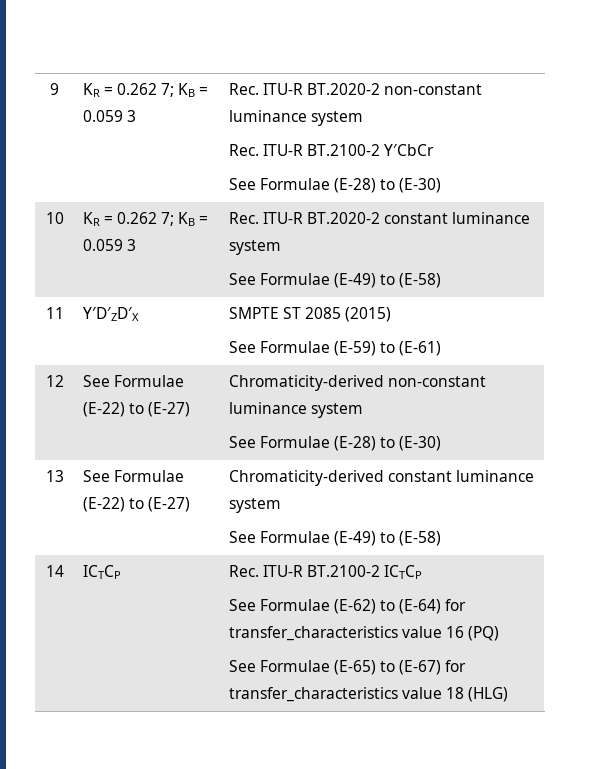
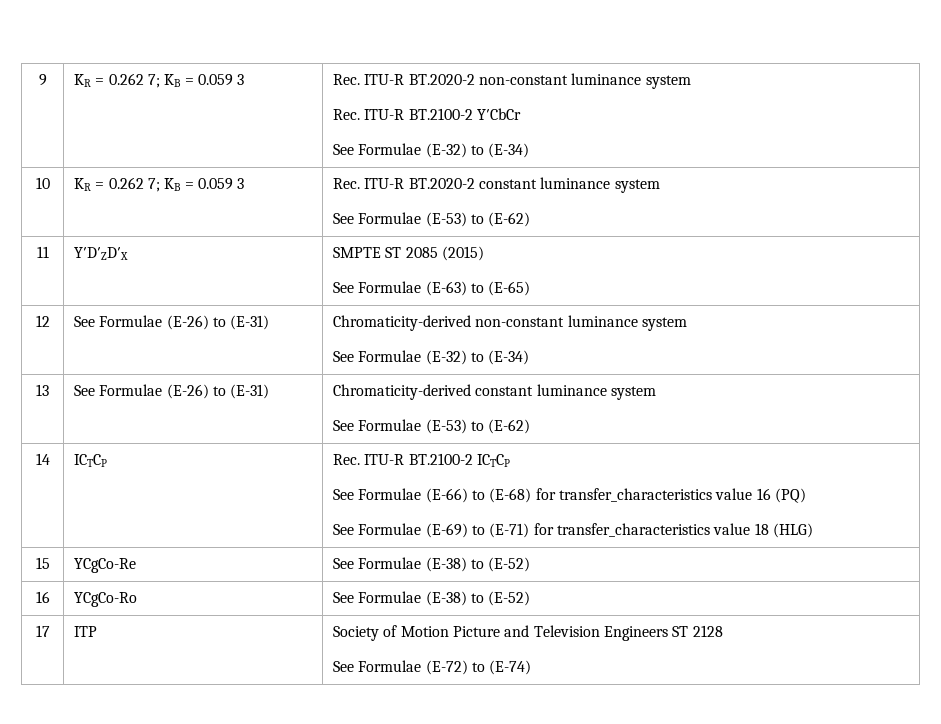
[333,178,442,193] (E-28) to (E-30) -> [425,143,530,158] (E-32) to (E-34)
[333,273,442,288] (E-49) to (E-58) -> [425,212,531,227] (E-53) to (E-62)
[333,341,442,356] (E-59) to (E-61) -> [425,281,531,296] (E-63) to (E-65)
[82,402,190,417] (E-22) to (E-27) -> [166,315,270,330] (E-26) to (E-31)
[333,436,442,451] (E-28) to (E-30) -> [425,350,530,365] (E-32) to (E-34)
[82,497,190,512] (E-22) to (E-27) -> [166,384,270,399] (E-26) to (E-31)
[333,531,442,546] (E-49) to (E-58) -> [425,419,531,434] (E-53) to (E-62)
[333,599,442,614] (E-62) to (E-64) -> [425,488,532,503] (E-66) to (E-68)
[333,660,442,675] (E-65) to (E-67) -> [425,523,530,538] (E-69) to (E-71)
(509, 694) none -> [35,557,50,569] [73,558,136,573] [332,557,531,572] [35,591,50,603] [73,592,137,607] [332,591,531,606] [35,625,50,637] [73,626,97,637] [332,625,723,641] [332,660,532,675] // 15 | YCgCo-Re | See Formulae (E-38) to (E-52) // 16 | YCgCo-Ro | See Formulae (E-38) to (E-52) // 17 | ITP | Society of Motion Picture and Television Engineers ST 2128 // See Formulae (E-72) to (E-74)

